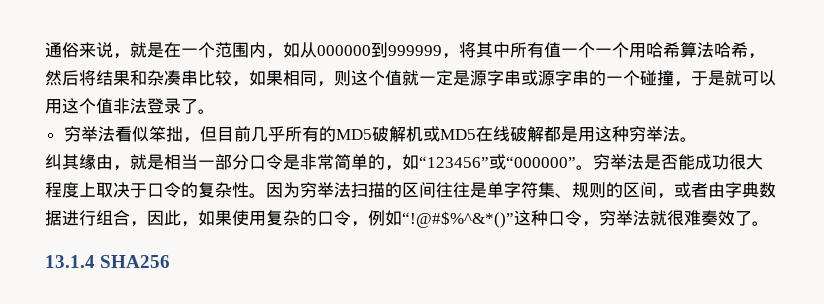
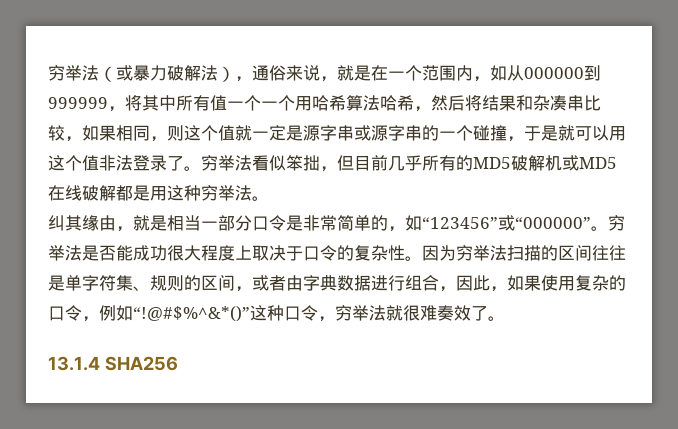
(45, 50) none -> [48,65,252,82] 穷举法（或暴力破解法），
(215, 111) // -> (201, 168) none

